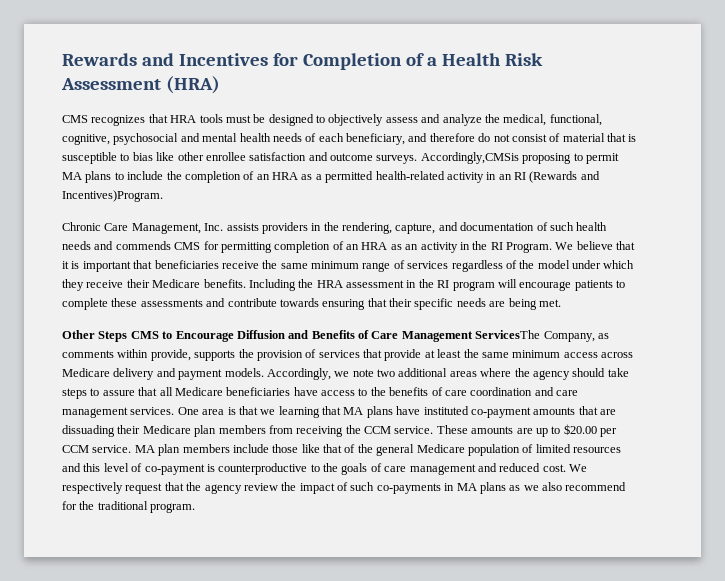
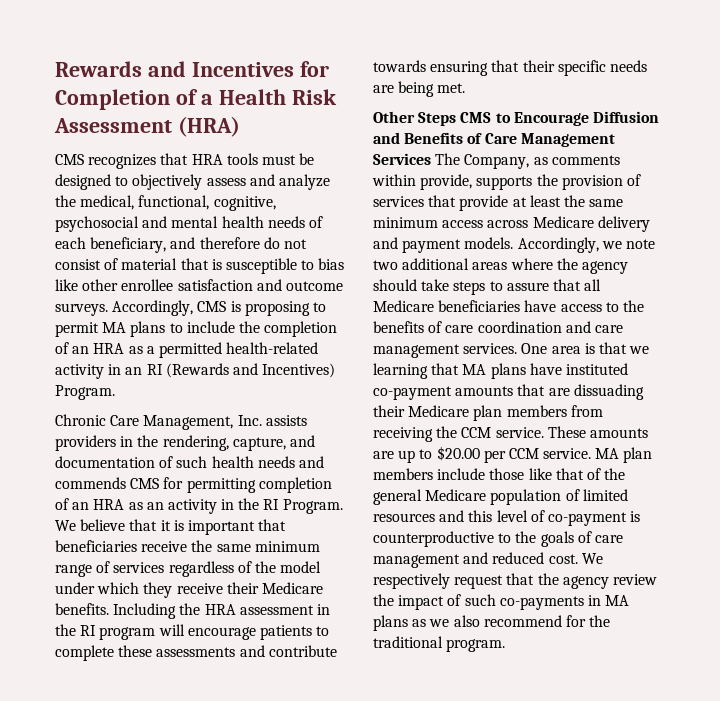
[420,152,519,164] Accordingly,CMSis -> [112,300,241,316] Accordingly, CMS is
[62,190,163,202] Incentives)Program. -> [262,363,336,378] [55,385,115,400] Incentives) Program.
[475,330,541,339] ServicesThe -> [373,153,461,165] Services The

